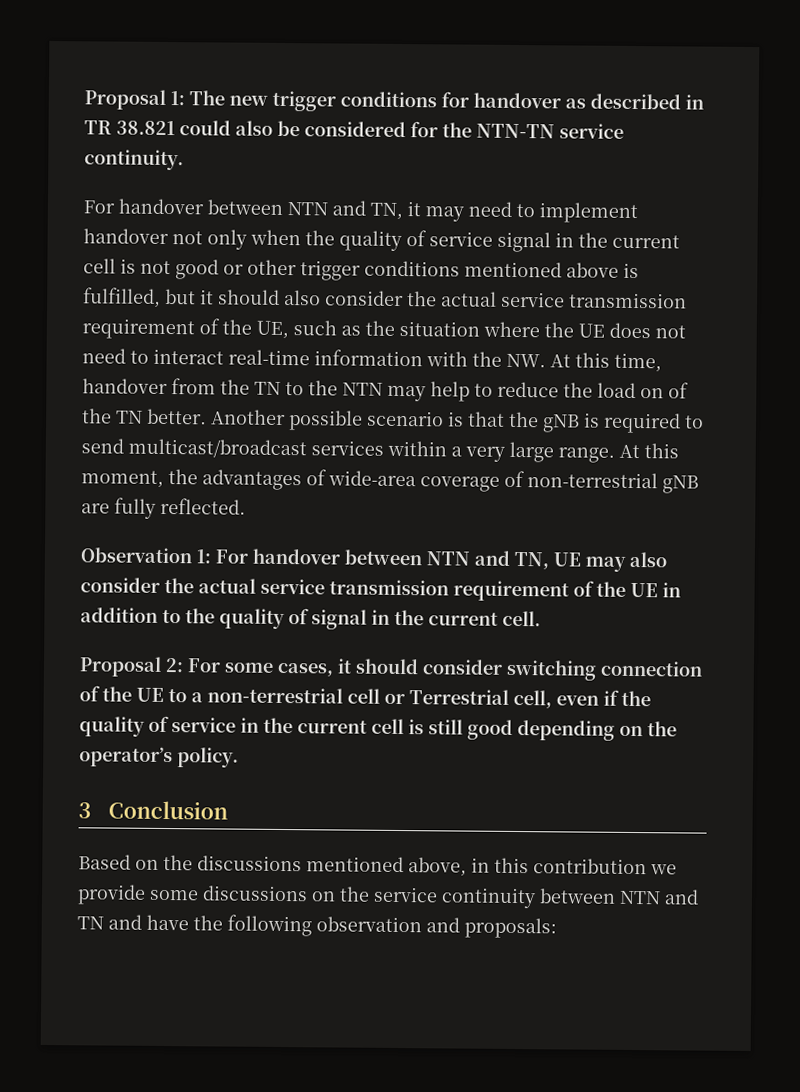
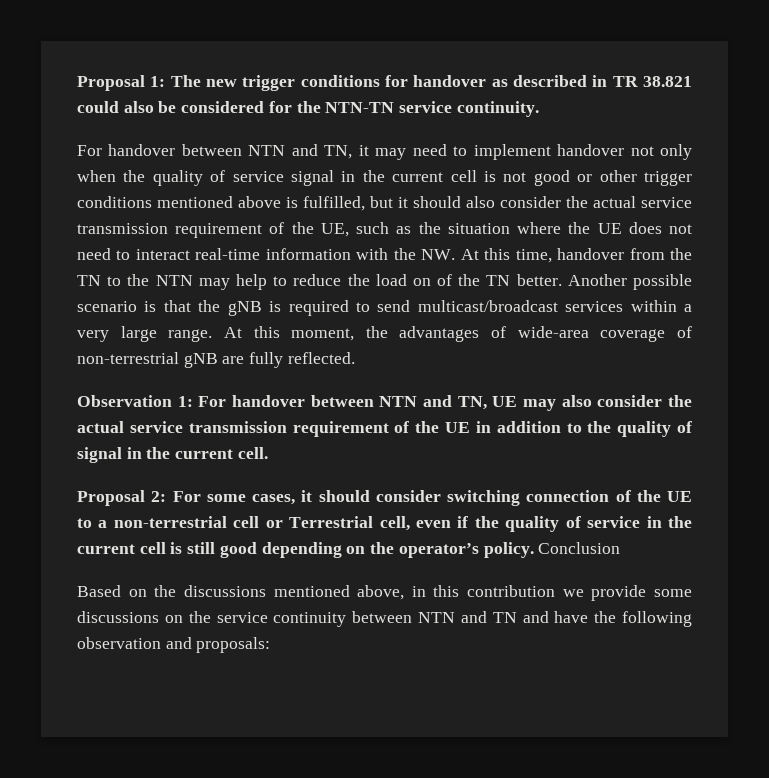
[78,802,91,819] // 3 -> (534, 550) none

